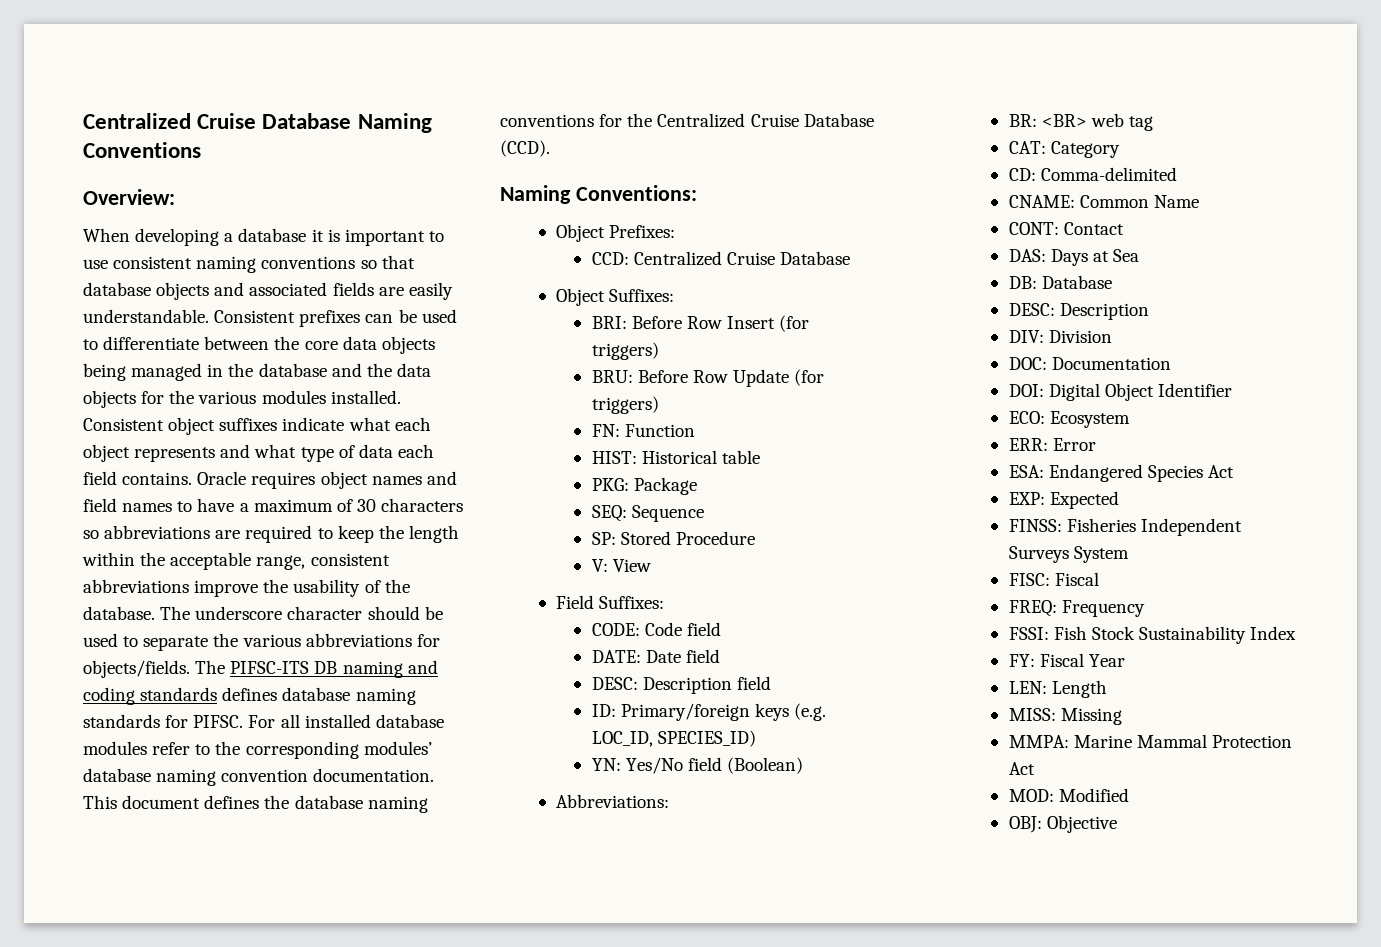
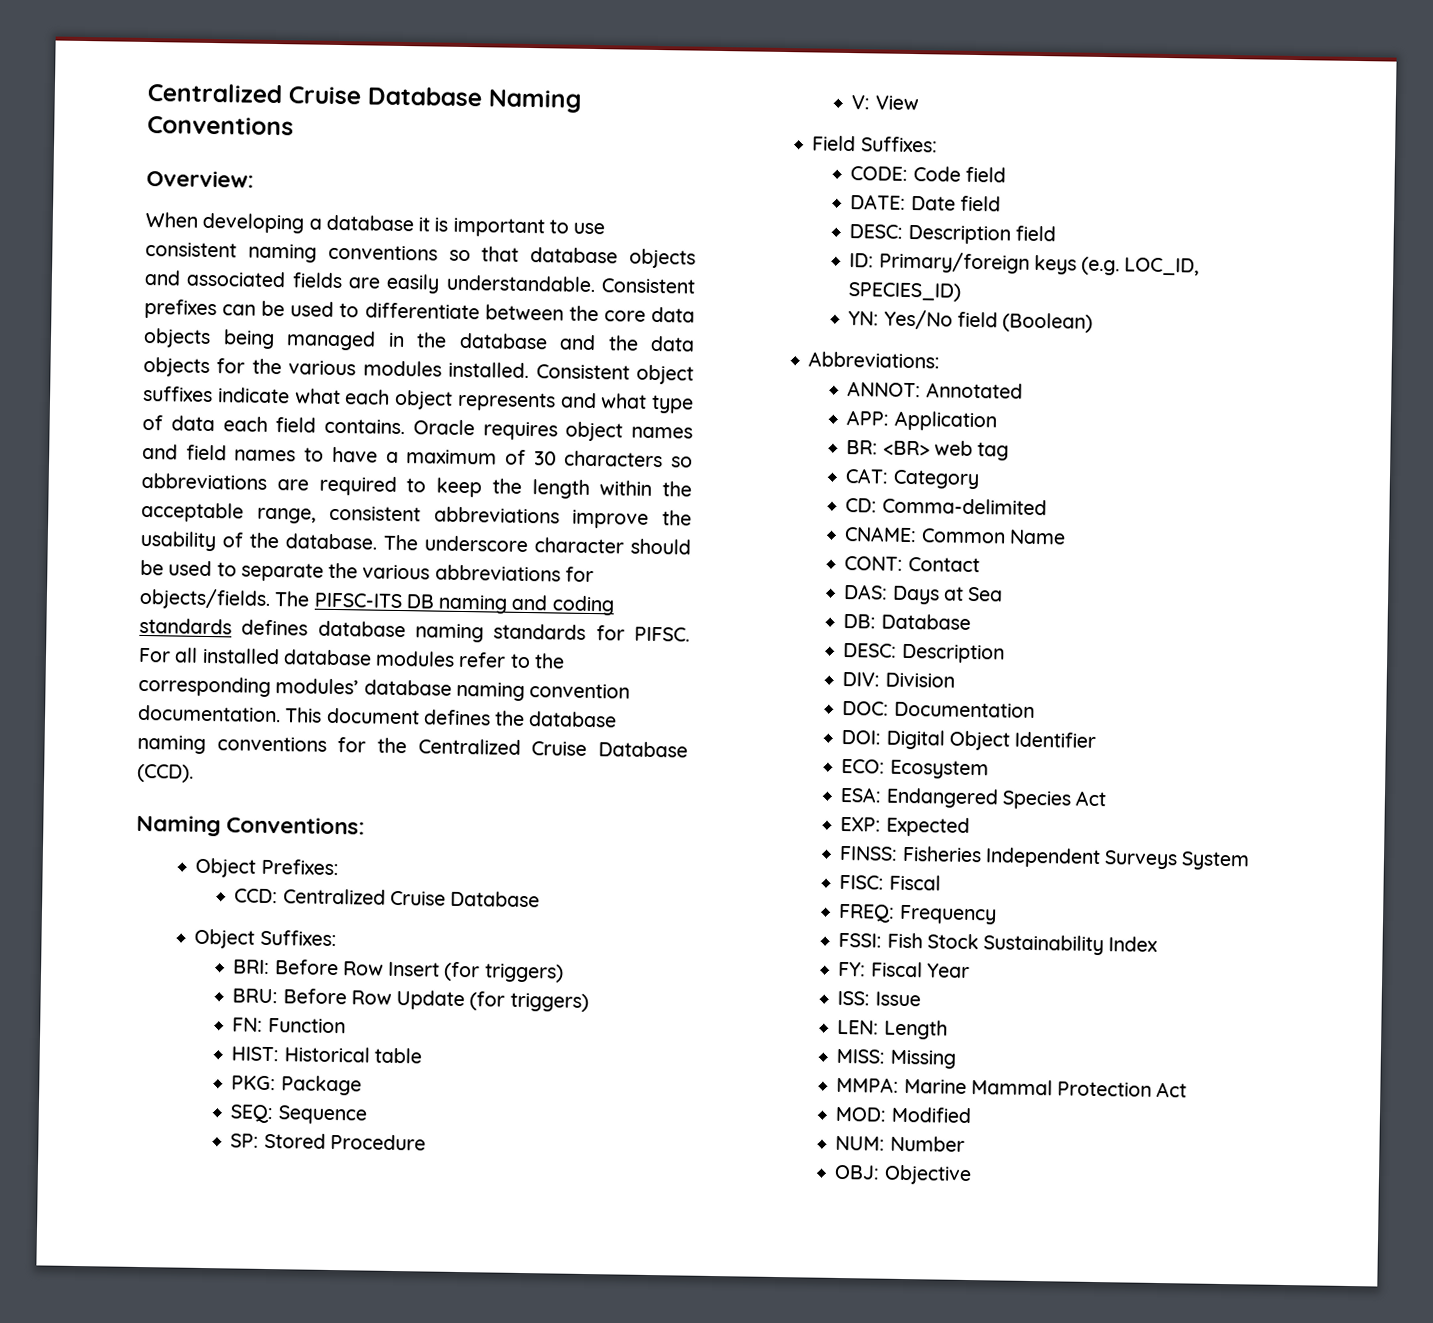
(670, 801) none -> [847,381,1023,399] [846,410,997,432] // ANNOT: Annotated // APP: Application
[1008,438,1096,451] // ERR: Error -> (989, 769) none
(1125, 660) none -> [837,990,921,1007] // ISS: Issue
(1129, 795) none -> [835,1135,965,1152] // NUM: Number

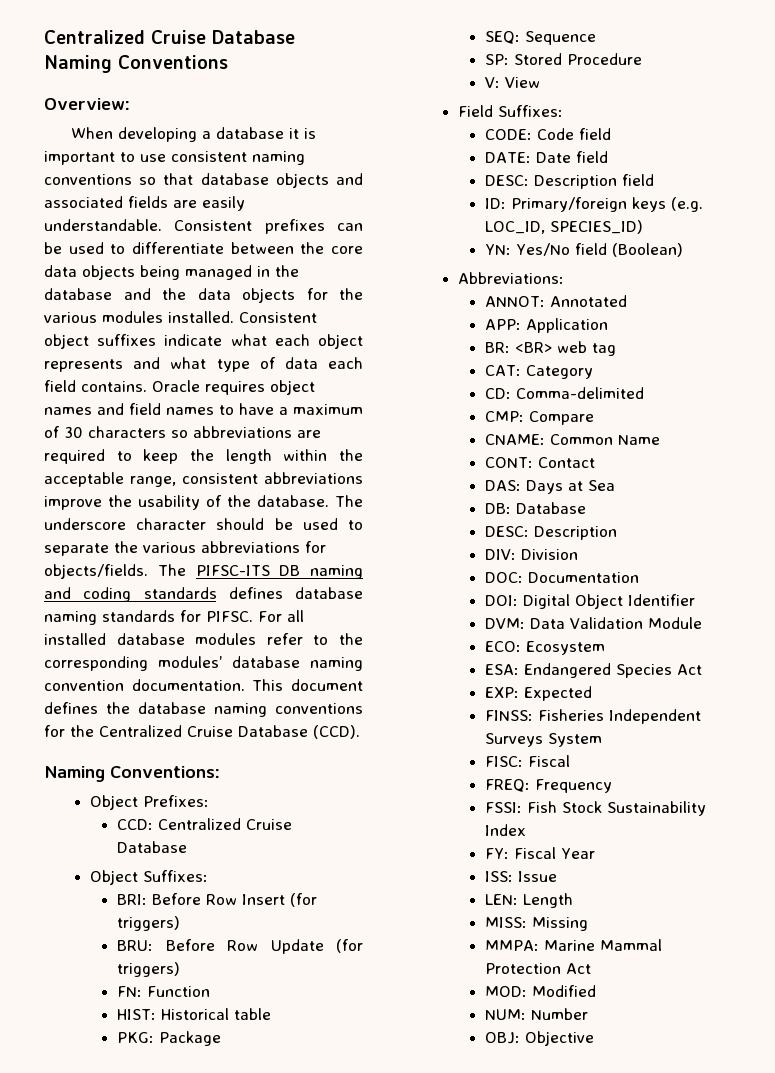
(1047, 506) none -> [485,411,595,425] // CMP: Compare
(1097, 739) none -> [485,617,703,629] // DVM: Data Validation Module

